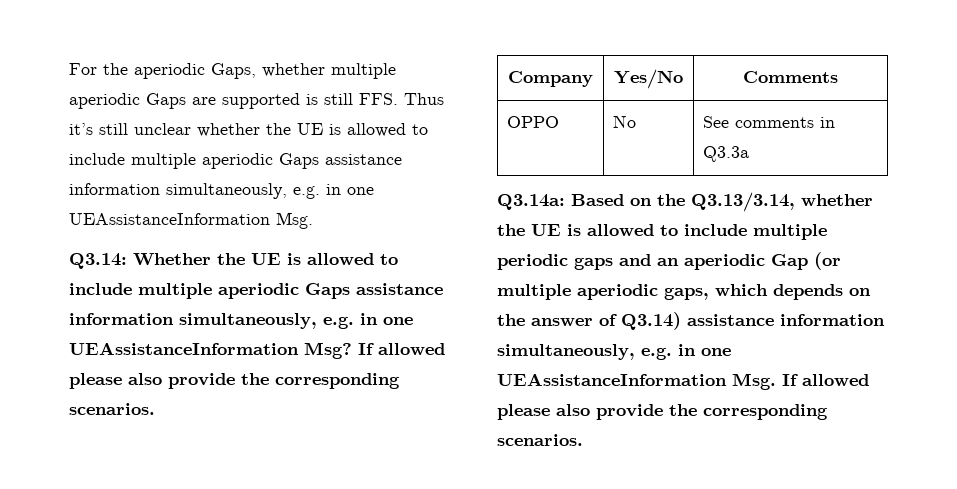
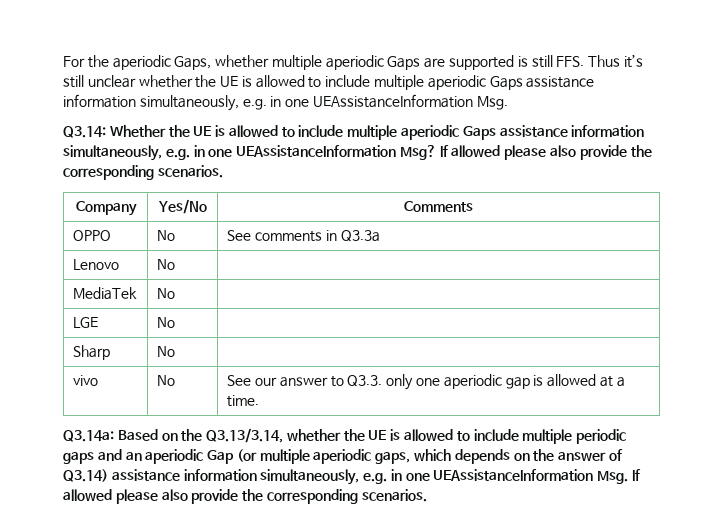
(750, 154) none -> [73,259,120,270] [157,259,176,270] [73,287,138,300] [157,288,176,299] [73,317,99,328] [157,317,176,328] [73,345,111,360] [157,346,176,357] [73,375,99,386] [157,375,176,386] [227,374,625,390] [227,395,260,407] // Lenovo | No | // MediaTek | No | // LGE | No | // Sharp | No | // vivo | No | See our answer to Q3.3. only one aperiodic gap is allowed at a time.

